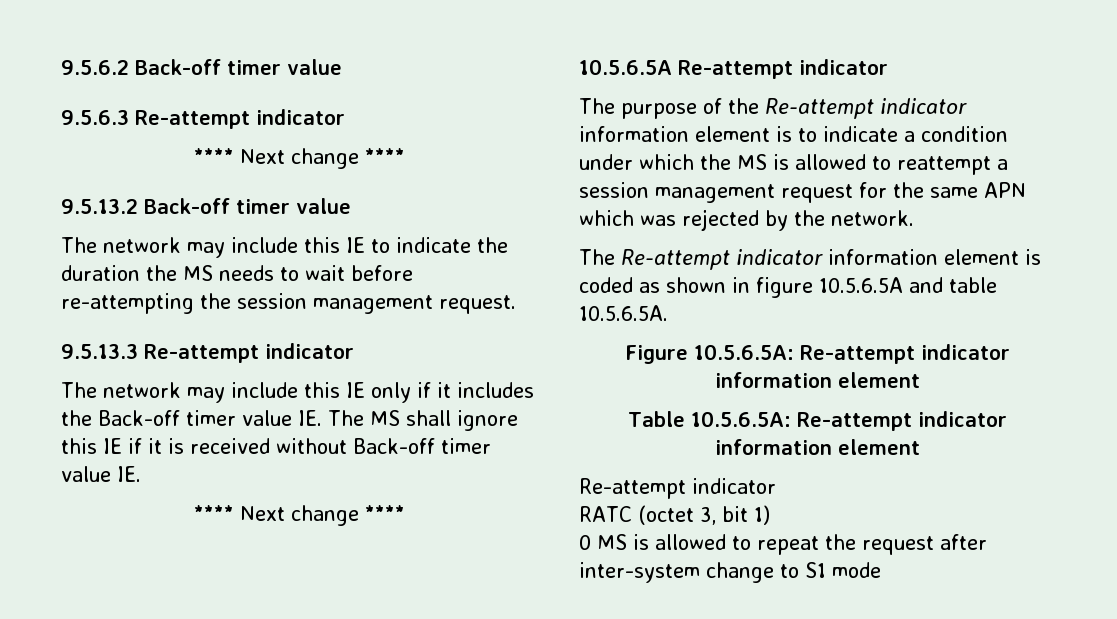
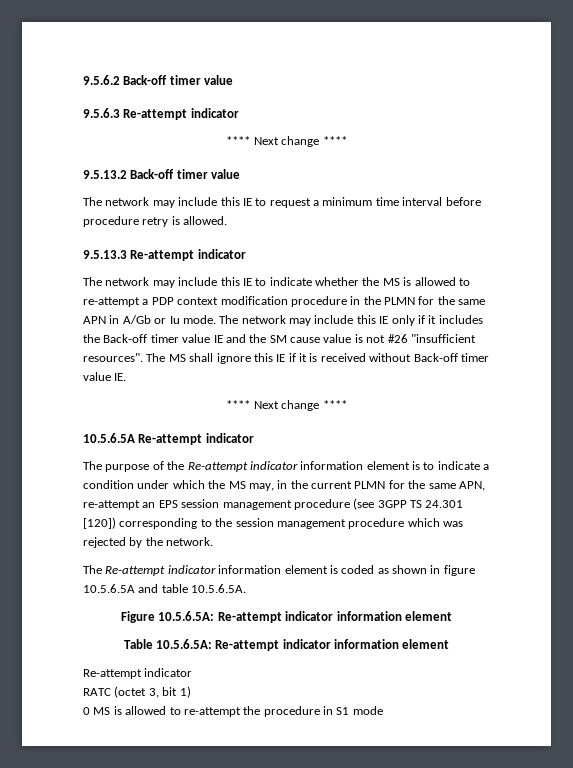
[396,237,508,253] [61,265,413,281] [61,293,516,314] indicate the duration the MS needs to wait before re-attempting the session management request. -> [269,197,481,208] [83,216,228,227] request a minimum time interval before procedure retry is allowed.
(365, 390) none -> [255,277,470,286] [83,296,486,307] [83,315,389,326] to indicate whether the MS is allowed to re-attempt a PDP context modification procedure in the PLMN for the same APN in A/Gb or Iu mode. The network may include this IE
[298,410,322,426] IE. -> [213,334,476,343] [83,353,143,362] IE and the SM cause value is not #26 "insufficient resources".
[773,154,1008,175] [579,182,1026,203] is allowed to reattempt a session management request for the same APN -> [248,480,485,491] [83,498,464,510] [83,517,405,529] may, in the current PLMN for the same APN, re-attempt an EPS session management procedure (see 3GPP TS 24.301 [120]) corresponding to the session management procedure
[757,534,987,555] [579,562,799,583] repeat the request after inter-system change to -> [183,706,333,717] re-attempt the procedure in

